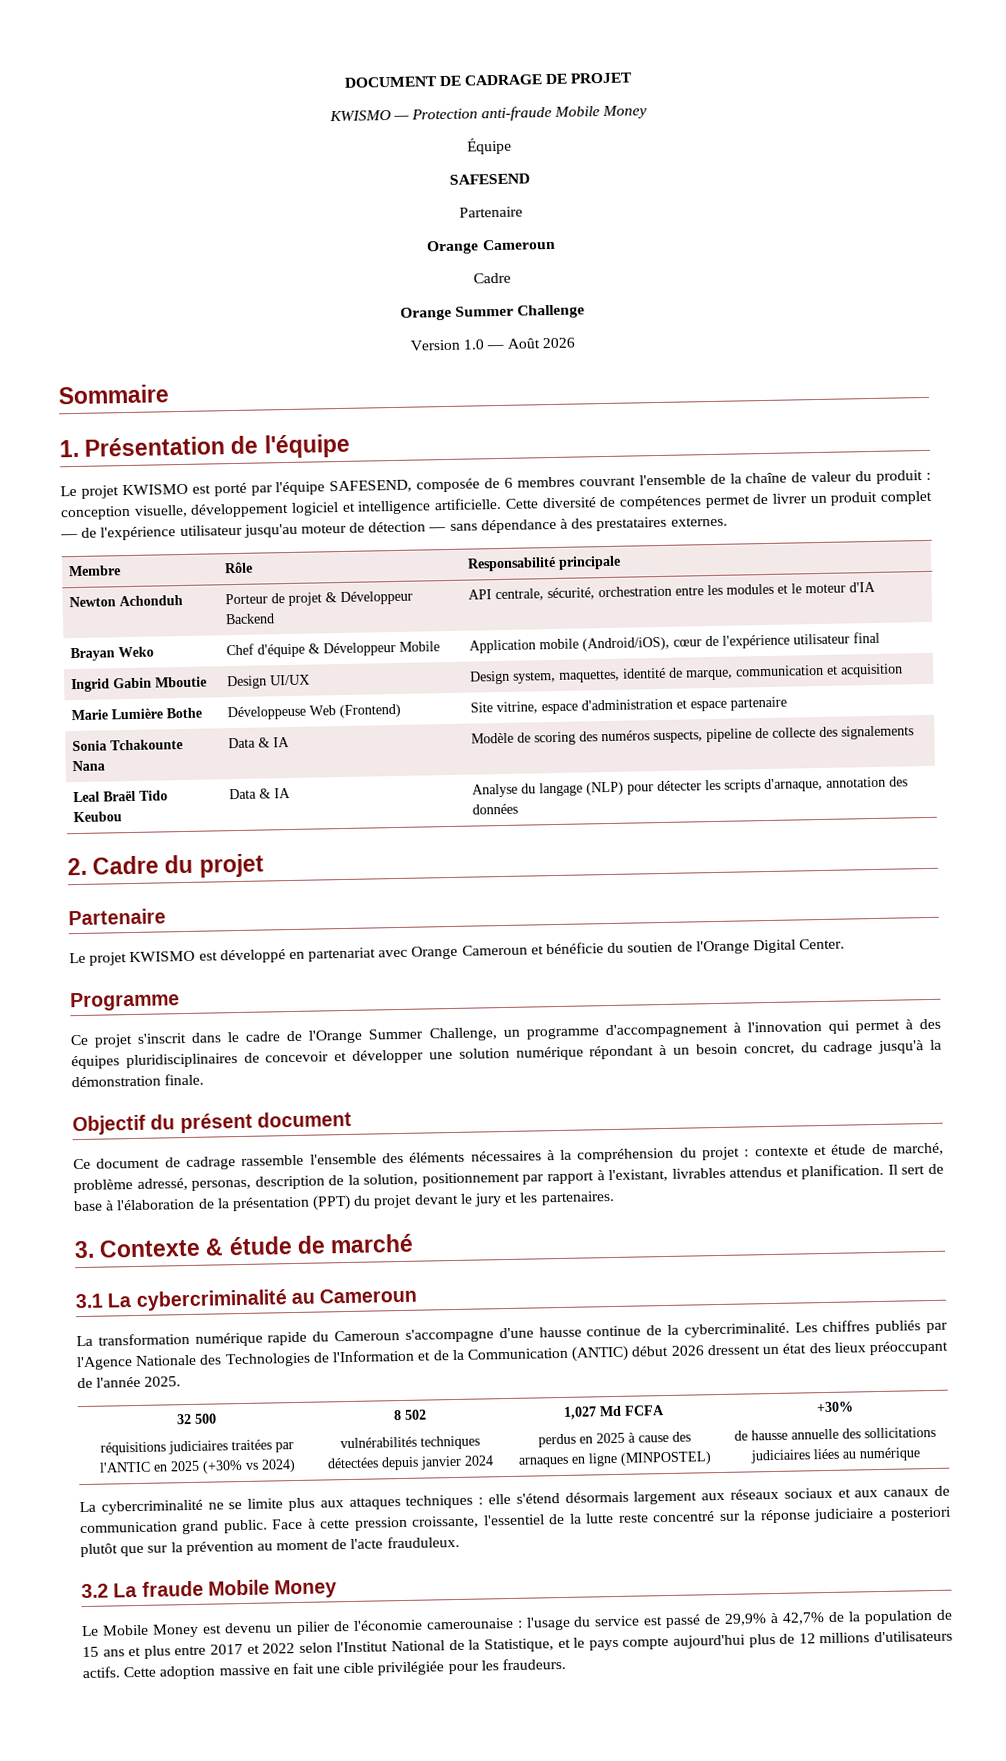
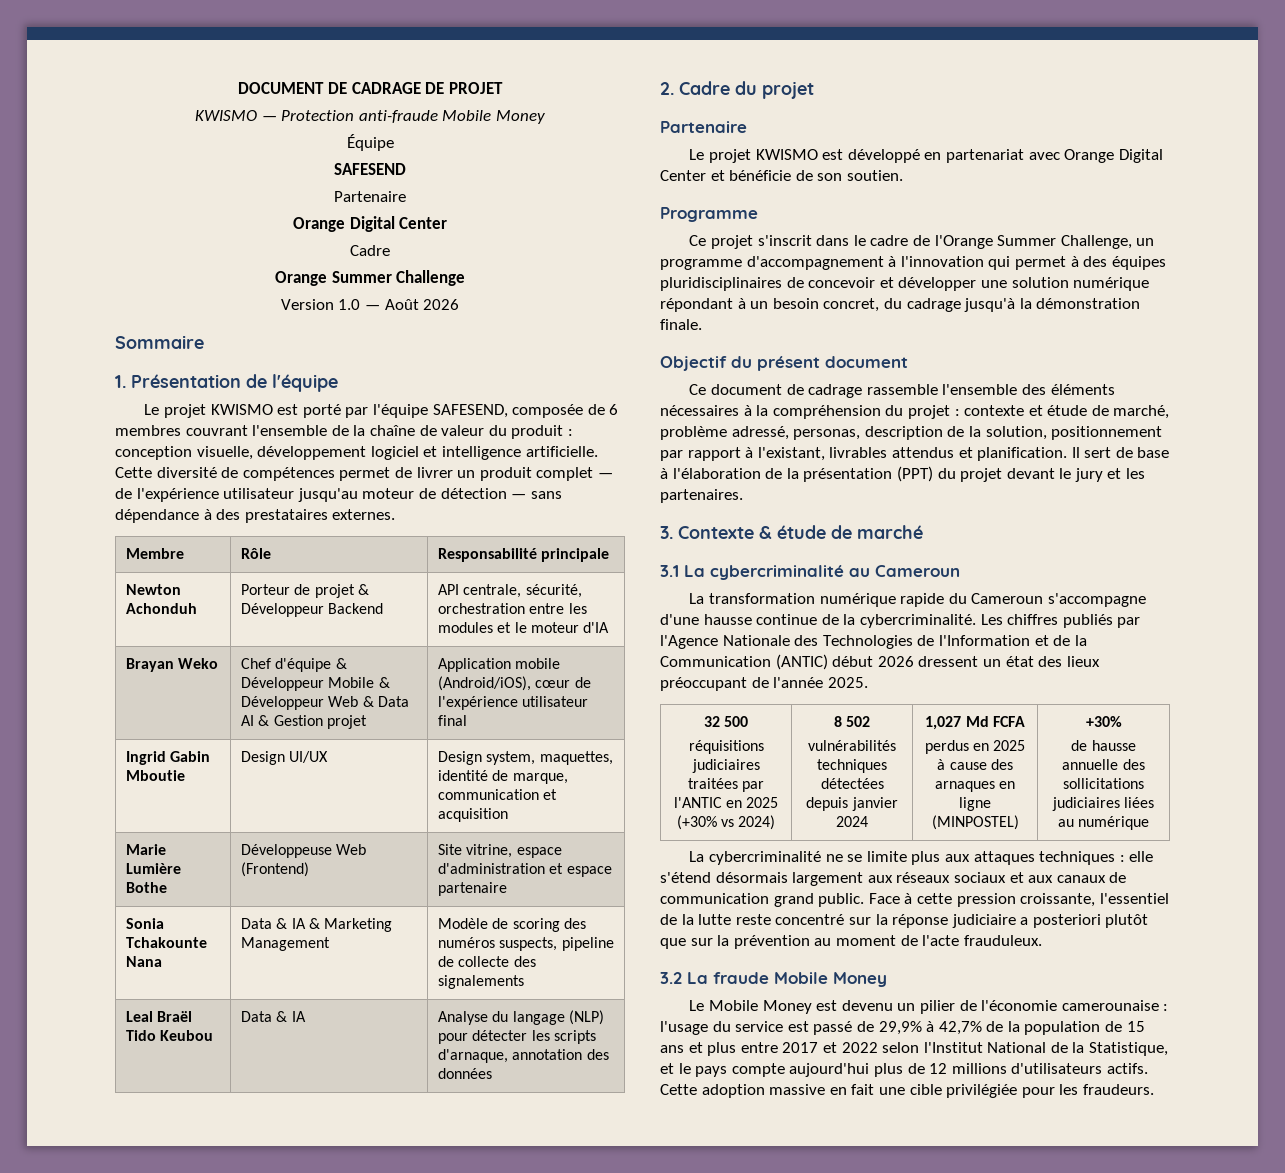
[481,238,556,251] Cameroun -> [349,216,448,232] Digital Center
(441, 646) none -> [378,677,390,688] [241,696,409,710] [241,715,367,729] & Développeur Web & Data AI & Gestion projet
(291, 742) none -> [308,918,393,932] [241,937,331,951] & Marketing Management
[461,938,846,956] Cameroun et bénéficie du soutien de l'Orange Digital Center. -> [1118,149,1163,163] [660,170,903,181] Digital Center et bénéficie de son soutien.

